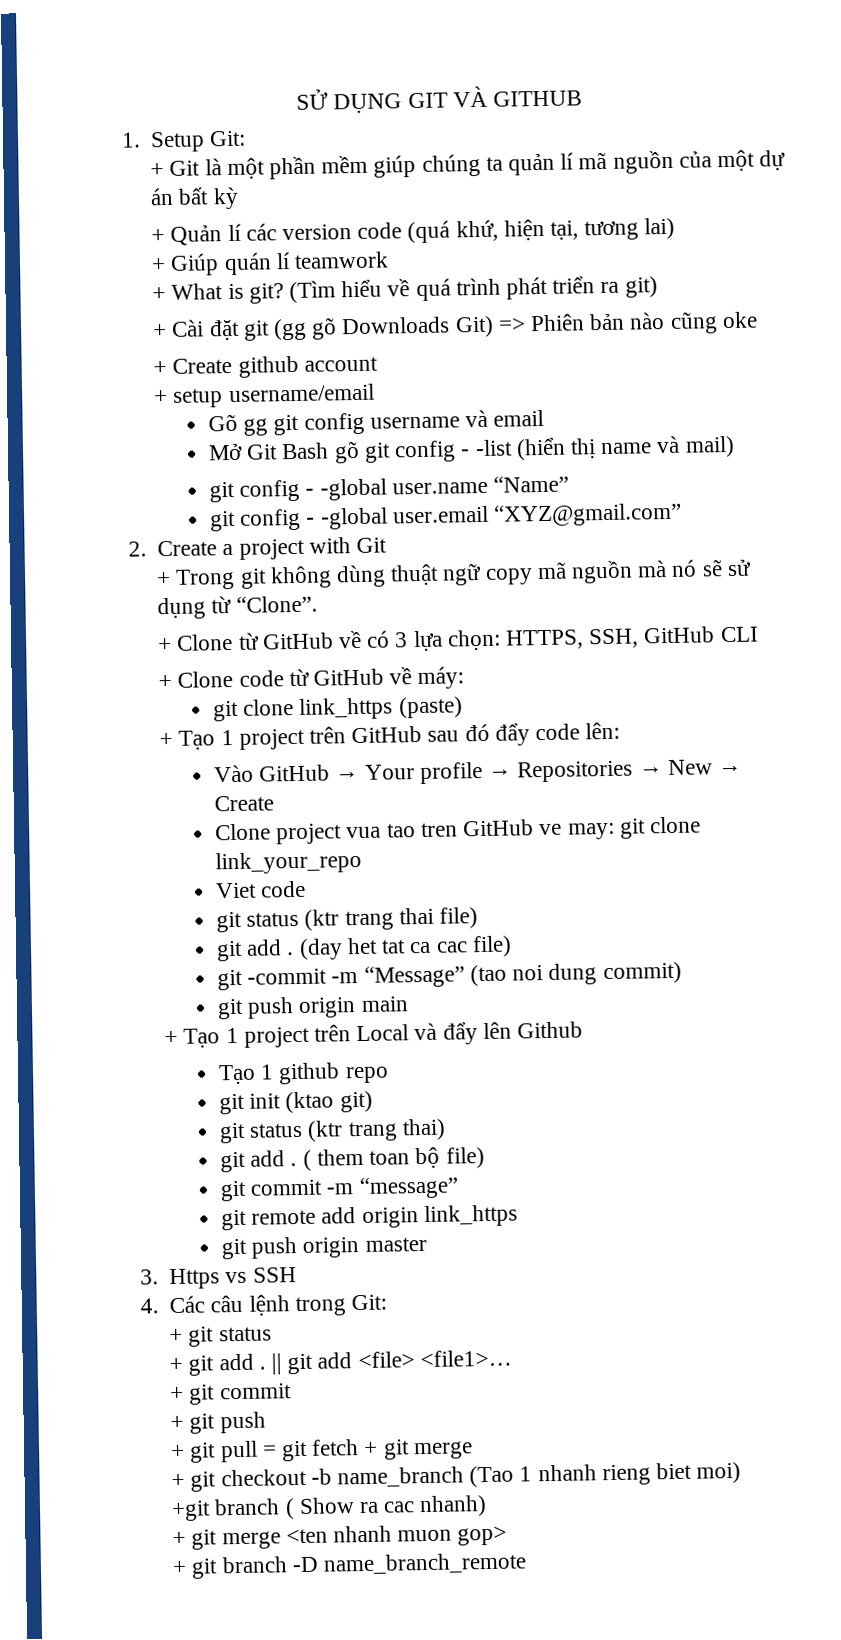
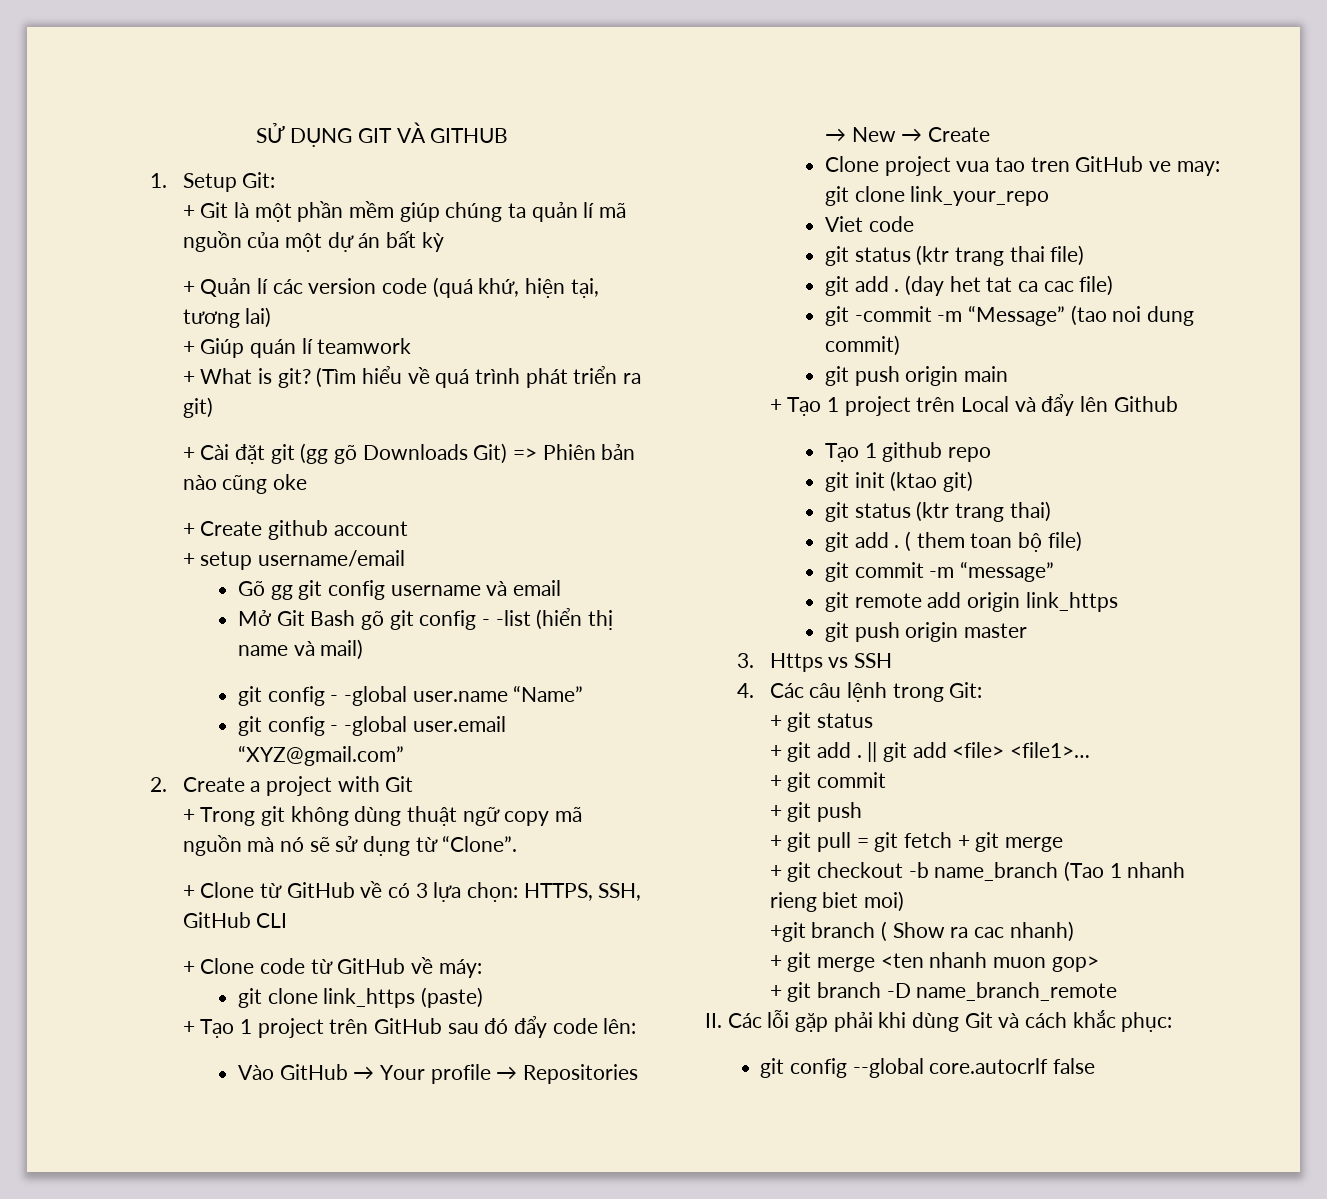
(528, 1563) none -> [705,1010,1173,1032] [760,1058,1096,1078] // II. Các lỗi gặp phải khi dùng Git và cách khắc phục: // git config --global core.autocrlf false

